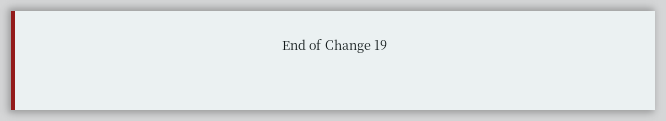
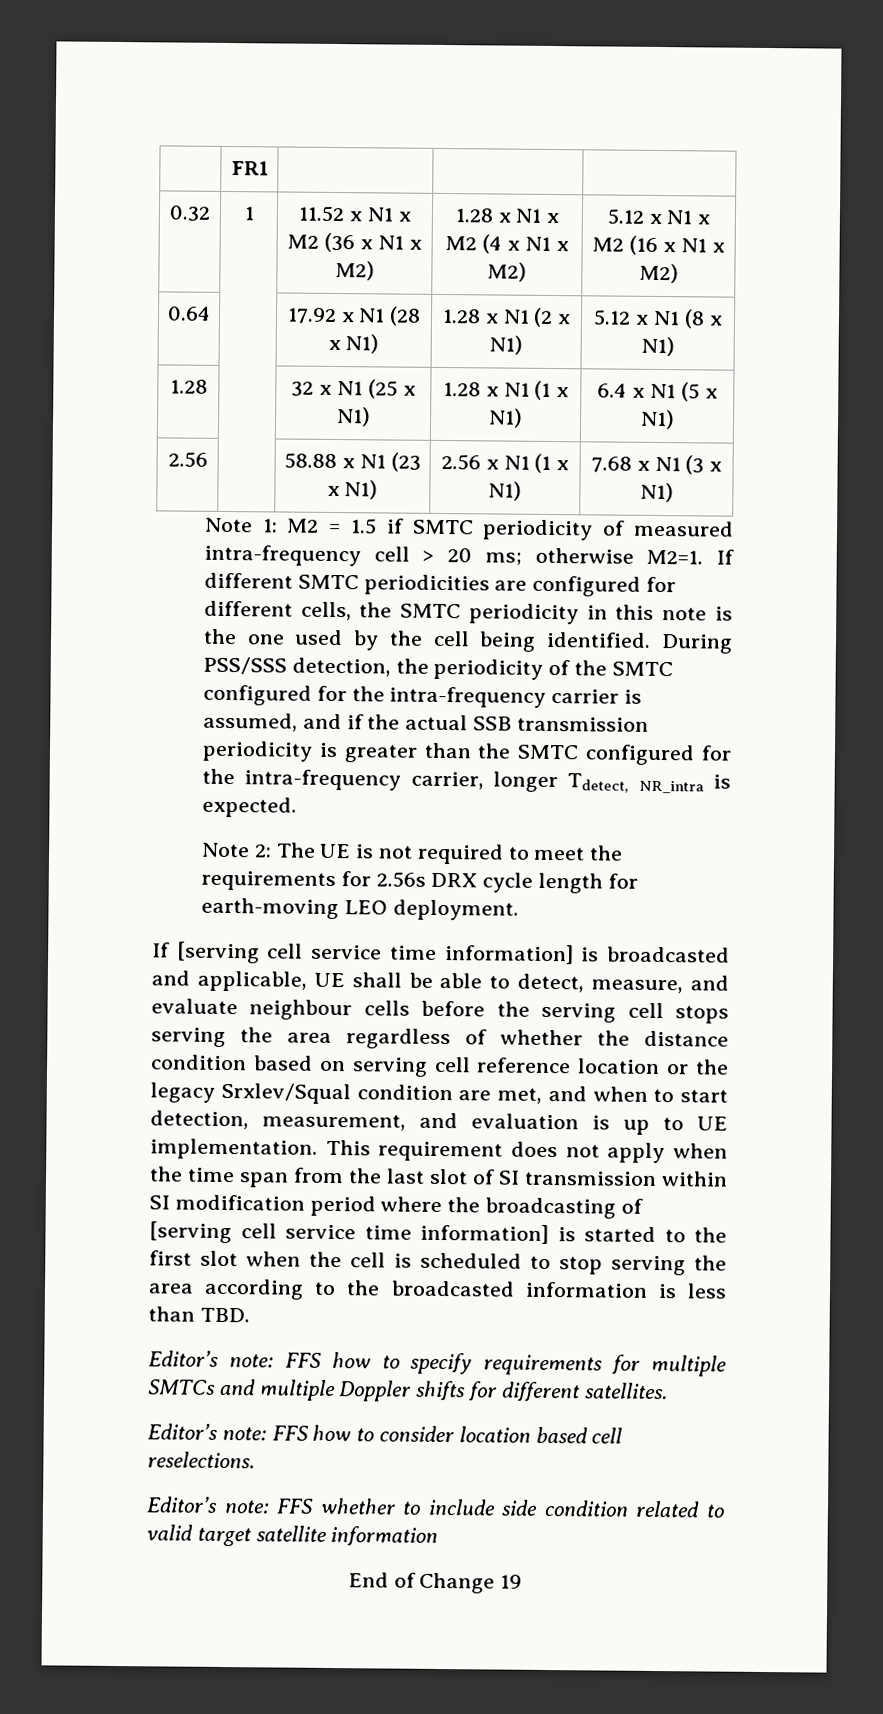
(281, 44) none -> [230,161,269,176] [169,205,211,222] [243,206,255,221] [298,205,411,223] [287,232,422,253] [334,260,375,281] [454,208,560,224] [445,234,569,254] [487,262,527,282] [606,208,711,225] [592,235,725,255] [638,263,679,284] [167,306,211,321] [286,306,422,326] [327,334,380,354] [441,307,572,328] [489,335,523,355] [593,309,723,329] [640,336,675,357] [169,379,208,394] [291,379,416,399] [335,407,371,427] [442,380,570,400] [488,408,523,428] [597,382,718,402] [639,409,675,430] [167,451,208,468] [284,452,421,472] [326,480,379,500] [440,453,570,474] [488,481,522,501] [590,455,723,475] [639,482,674,503] [203,517,735,541] [203,544,735,567] [203,572,676,597] [203,600,734,625] [202,628,733,654] [202,656,673,680] [202,684,642,708] [202,712,649,732] [201,740,732,766] [201,768,732,794] [201,796,297,818] [200,842,624,865] [200,870,638,894] [200,897,519,921] [152,941,730,965] [151,970,730,994] [151,998,730,1024] [151,1027,729,1050] [151,1054,729,1077] [150,1082,728,1105] [150,1110,728,1135] [150,1138,728,1164] [149,1166,728,1188] [149,1194,643,1219] [149,1221,727,1245] [149,1250,727,1276] [148,1278,727,1300] [148,1306,250,1323] [148,1350,727,1377] [148,1378,668,1403] [147,1423,623,1444] [147,1451,255,1469] [146,1496,725,1518] [146,1524,439,1548] | FR1 | | | // 0.32 | 1 | 11.52 x N1 x M2 (36 x N1 x M2) | 1.28 x N1 x M2 (4 x N1 x M2) | 5.12 x N1 x M2 (16 x N1 x M2) // 0.64 | | 17.92 x N1 (28 x N1) | 1.28 x N1 (2 x N1) | 5.12 x N1 (8 x N1) // 1.28 | | 32 x N1 (25 x N1) | 1.28 x N1 (1 x N1) | 6.4 x N1 (5 x N1) // 2.56 | | 58.88 x N1 (23 x N1) | 2.56 x N1 (1 x N1) | 7.68 x N1 (3 x N1) // Note 1: M2 = 1.5 if SMTC periodicity of measured intra-frequency cell > 20 ms; otherwise M2=1. If different SMTC periodicities are configured for different cells, the SMTC periodicity in this note is the one used by the cell being identified. During PSS/SSS detection, the periodicity of the SMTC configured for the intra-frequency carrier is assumed, and if the actual SSB transmission periodicity is greater than the SMTC configured for the intra-frequency carrier, longer Tdetect, NR_intra is expected. // Note 2: The UE is not required to meet the requirements for 2.56s DRX cycle length for earth-moving LEO deployment. // If [serving cell service time information] is broadcasted and applicable, UE shall be able to detect, measure, and evaluate neighbour cells before the serving cell stops serving the area regardless of whether the distance condition based on serving cell reference location or the legacy Srxlev/Squal condition are met, and when to start detection, measurement, and evaluation is up to UE implementation. This requirement does not apply when the time span from the last slot of SI transmission within SI modification period where the broadcasting of [serving cell service time information] is started to the first slot when the cell is scheduled to stop serving the area according to the broadcasted information is less than TBD. // Editor’s note: FFS how to specify requirements for multiple SMTCs and multiple Doppler shifts for different satellites. // Editor’s note: FFS how to consider location based cell reselections. // Editor’s note: FFS whether to include side condition related to valid target satellite information //

